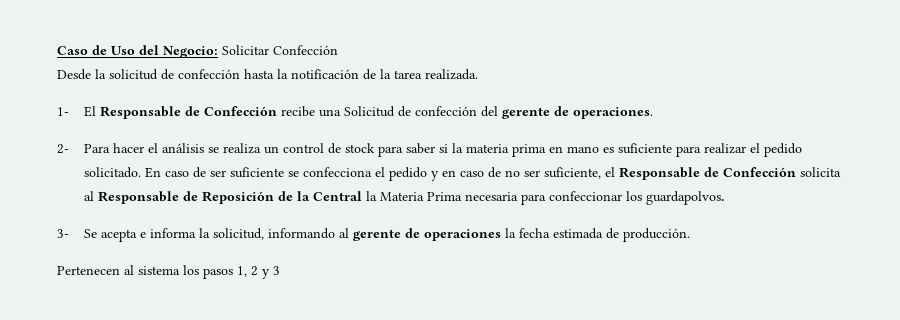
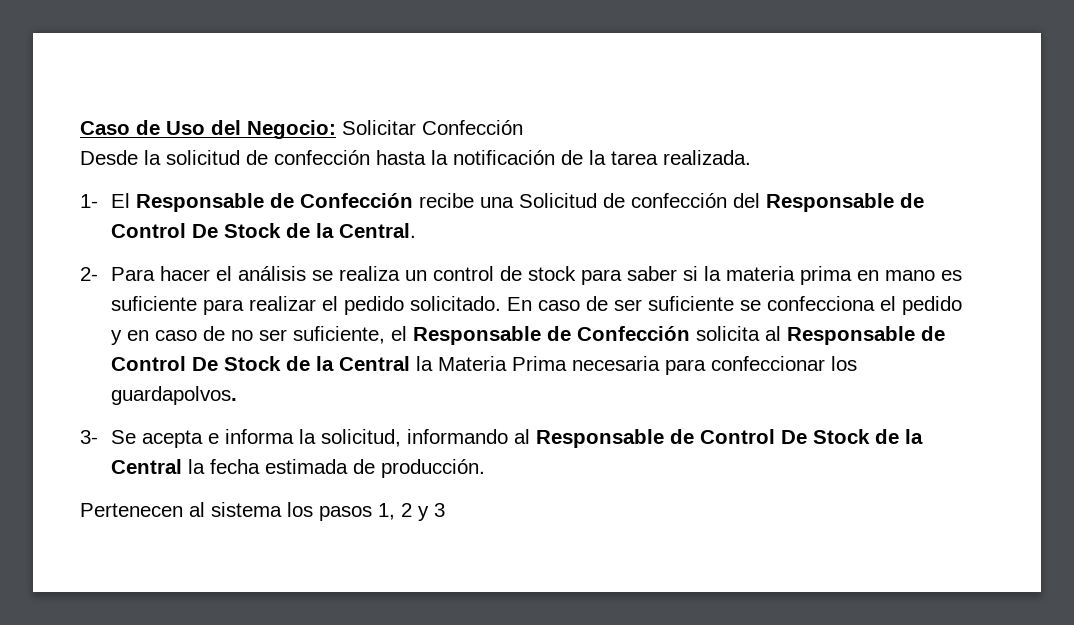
[501,106,653,119] gerente de operaciones. -> [765,193,924,212] [110,223,416,238] Responsable de Control De Stock de la Central.
[201,191,274,204] Reposición -> [110,356,281,371] Control De Stock
[352,228,501,241] gerente de operaciones -> [535,429,923,448] [110,459,182,474] Responsable de Control De Stock de la Central

